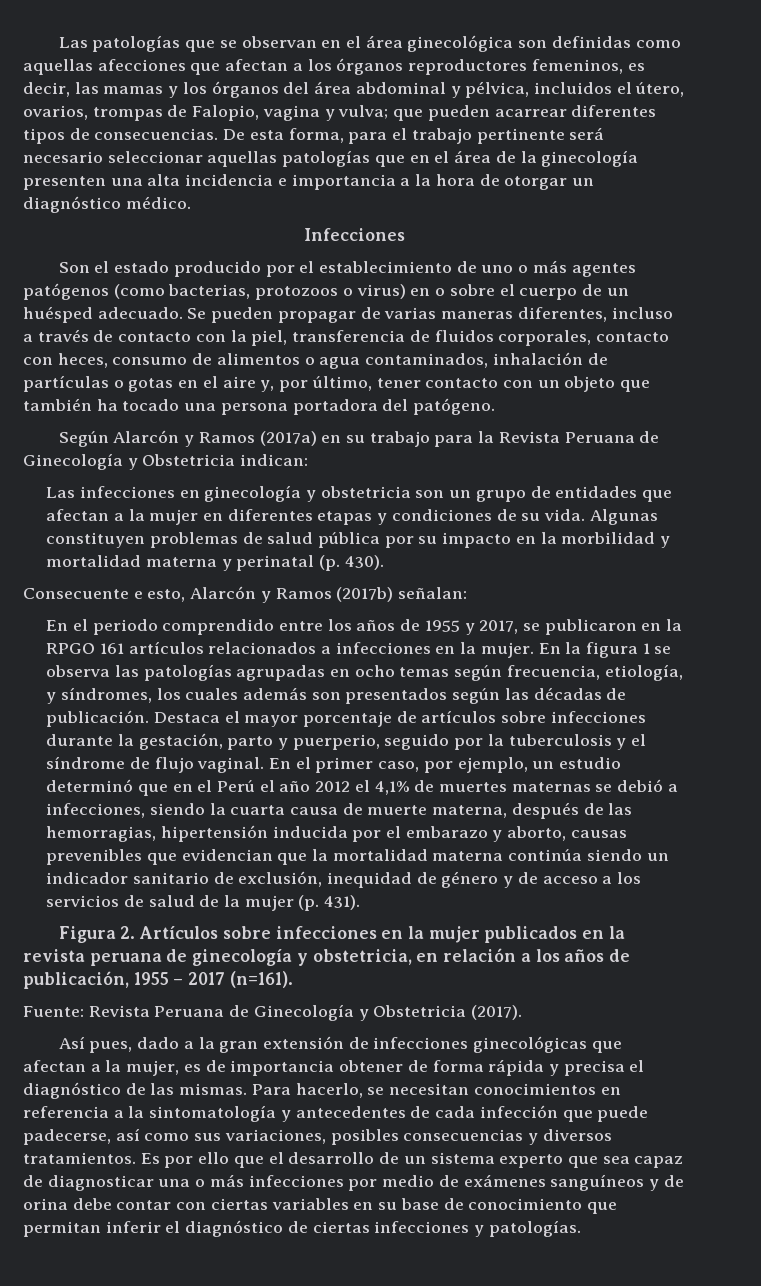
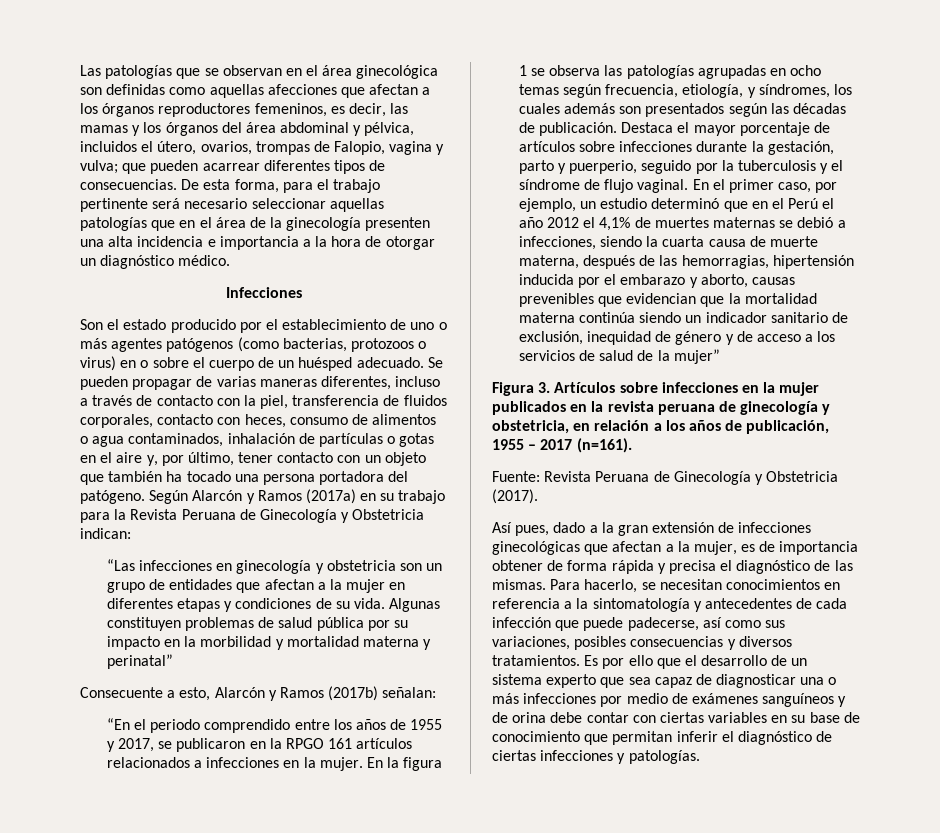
(496, 406) // -> (145, 497) none
[46,487,76,498] Las -> [106,559,135,571] “Las
[236,555,384,571] perinatal (p. 430). -> [106,654,173,669] perinatal”
[133,591,143,599] e -> [167,690,176,698] a
[46,620,69,631] En -> [106,718,130,730] “En
[244,895,361,911] mujer (p. 431). -> [673,349,720,364] mujer”
[120,926,136,939] 2. -> [538,382,551,393] 3.

